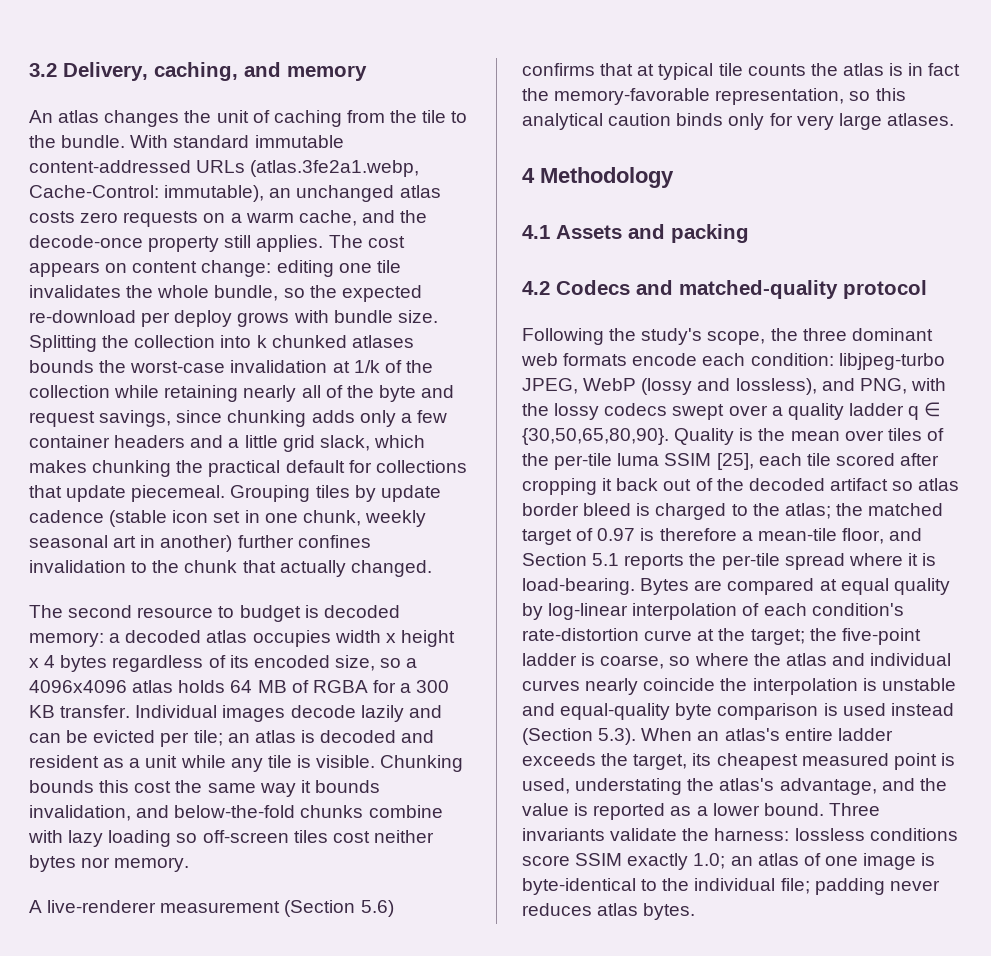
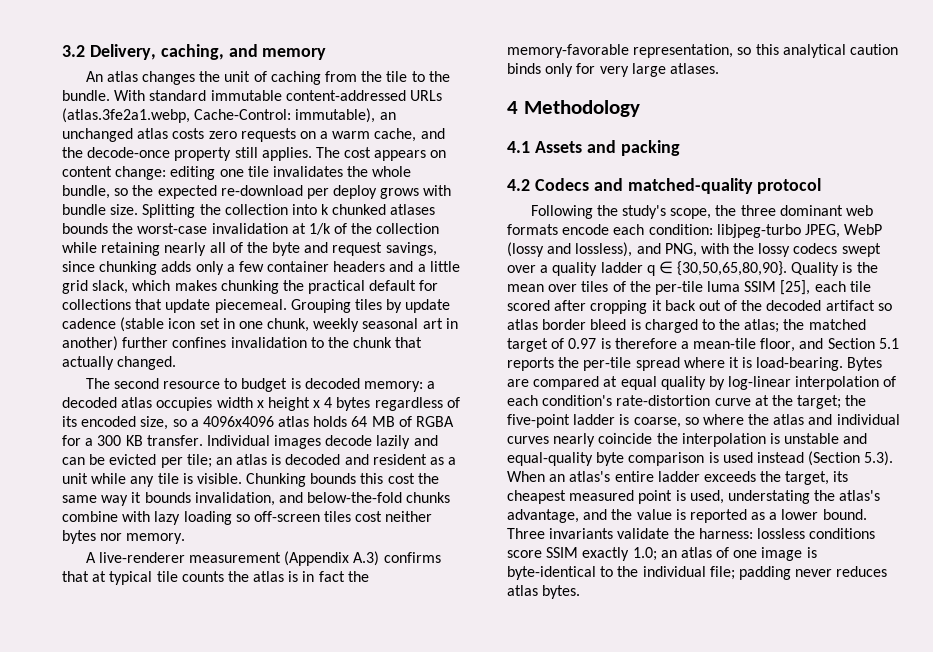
[284,900,394,917] (Section 5.6) -> [284,551,380,566] (Appendix A.3)

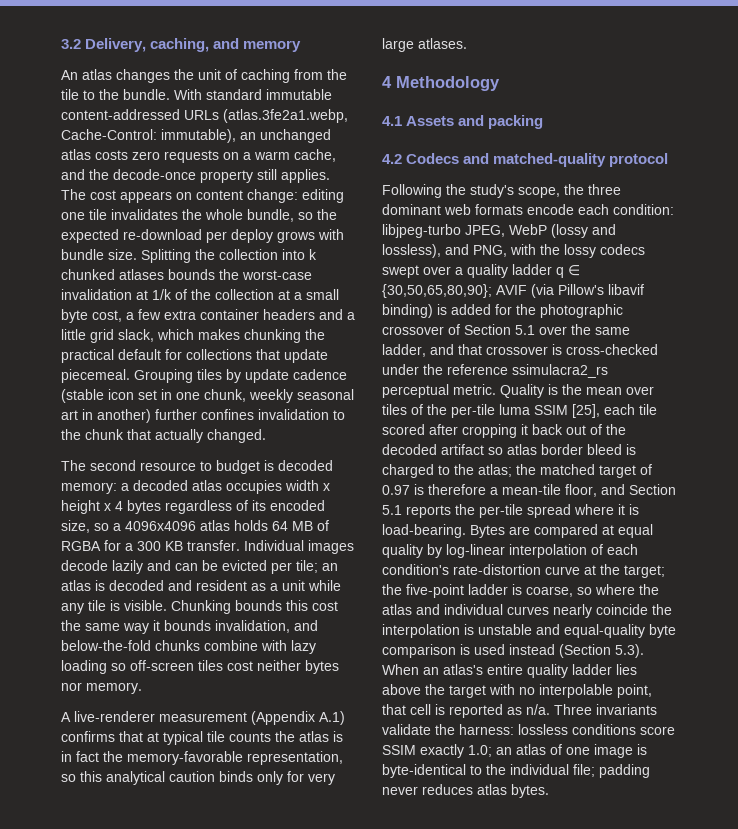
[62,242,437,256] [62,261,224,275] while retaining nearly all of the byte and request savings, since chunking adds only -> [278,289,339,300] [61,309,122,323] at a small byte cost,
(264, 266) none -> [164,310,196,320] extra
[353,551,380,566] A.3) -> [319,711,345,725] A.1)
[677,261,788,276] {30,50,65,80,90}. -> [382,284,644,298] [382,304,623,318] [382,324,630,335] [382,344,658,357] [382,364,608,378] [382,384,496,398] {30,50,65,80,90}; AVIF (via Pillow's libavif binding) is added for the photographic crossover of Section 5.1 over the same ladder, and that crossover is cross-checked under the reference ssimulacra2_rs perceptual metric.
[657,471,849,485] [507,490,881,504] [507,509,867,523] ladder exceeds the target, its cheapest measured point is used, understating the atlas's advantage, and the value is reported as a lower bound. -> [527,664,637,678] [382,684,652,698] [382,704,550,718] quality ladder lies above the target with no interpolable point, that cell is reported as n/a.

